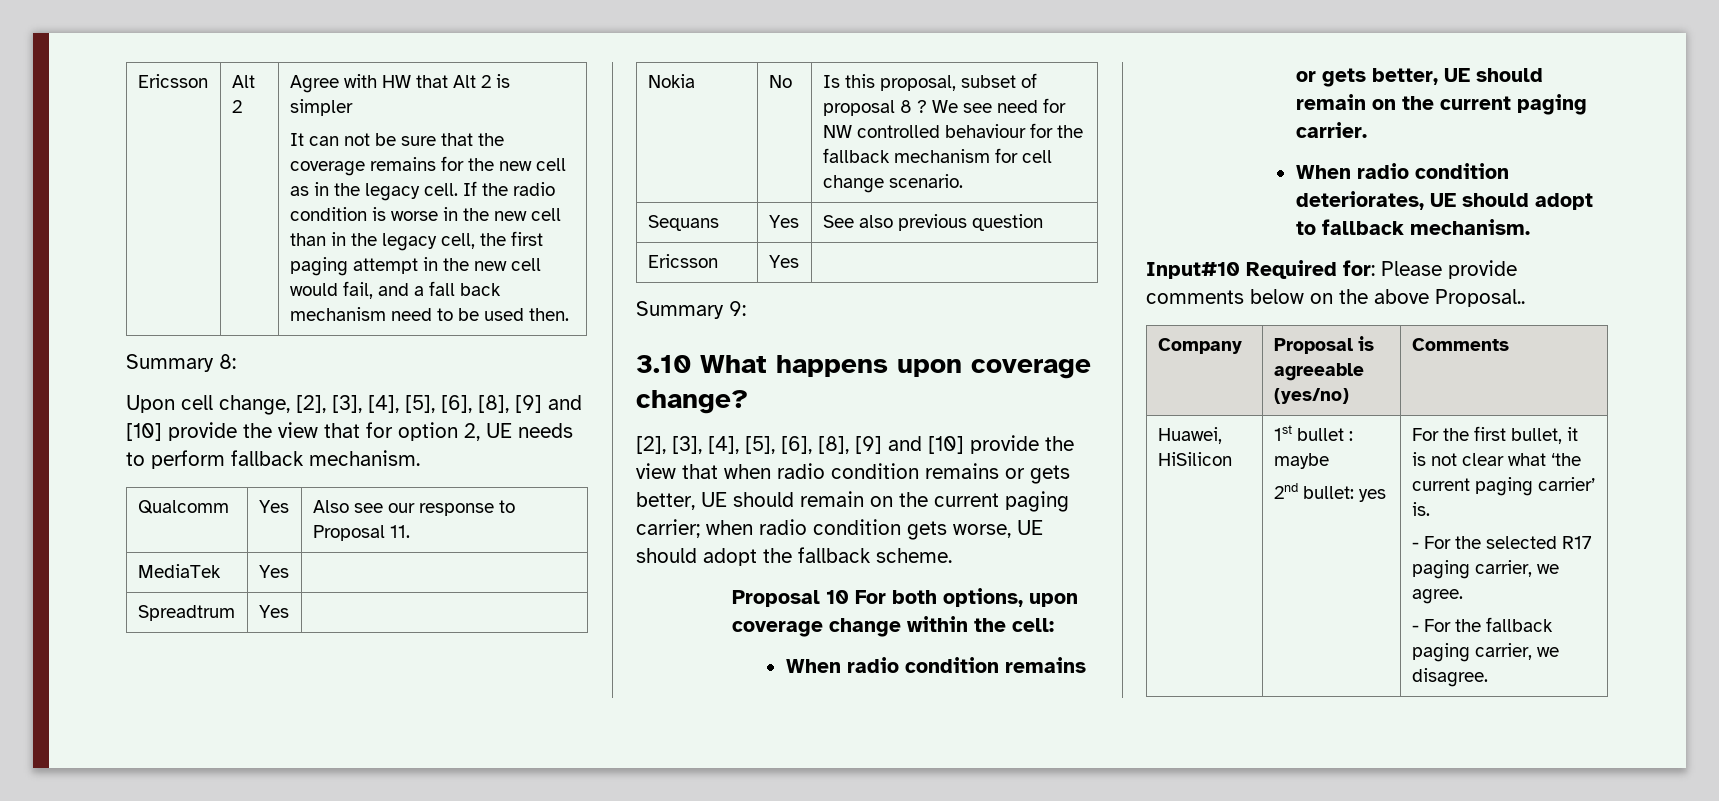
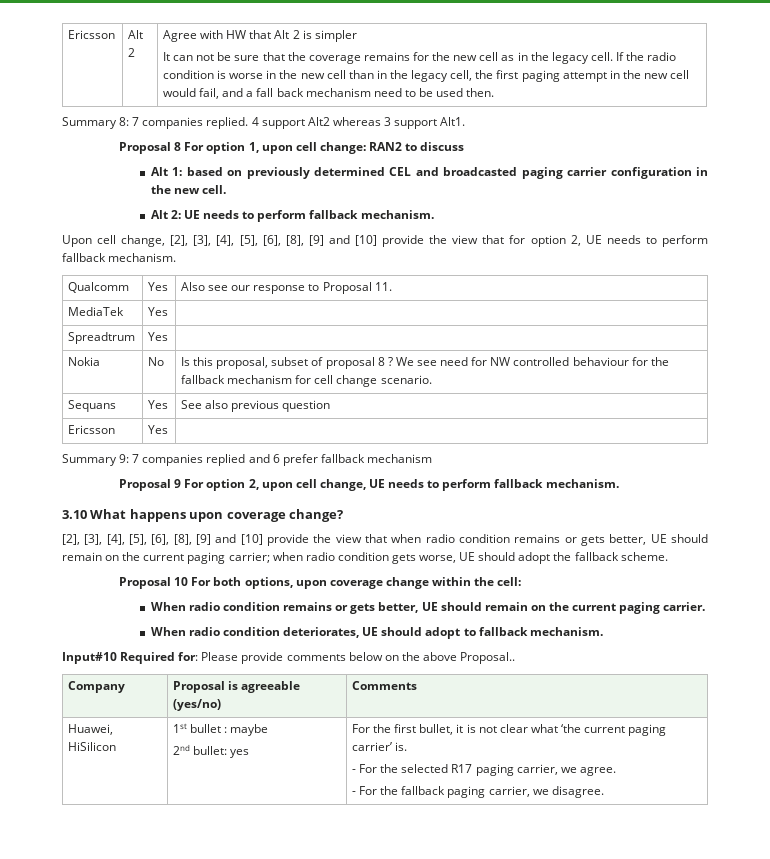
(236, 361) none -> [132,117,466,129] [119,142,465,154] [150,167,708,179] [150,185,227,194] [150,210,434,222] 7 companies replied. 4 support Alt2 whereas 3 support Alt1. // Proposal 8 For option 1, upon cell change: RAN2 to discuss // Alt 1: based on previously determined CEL and broadcasted paging carrier configuration in the new cell. // Alt 2: UE needs to perform fallback mechanism.
(746, 308) none -> [132,454,432,466] [119,479,619,491] 7 companies replied and 6 prefer fallback mechanism // Proposal 9 For option 2, upon cell change, UE needs to perform fallback mechanism.

